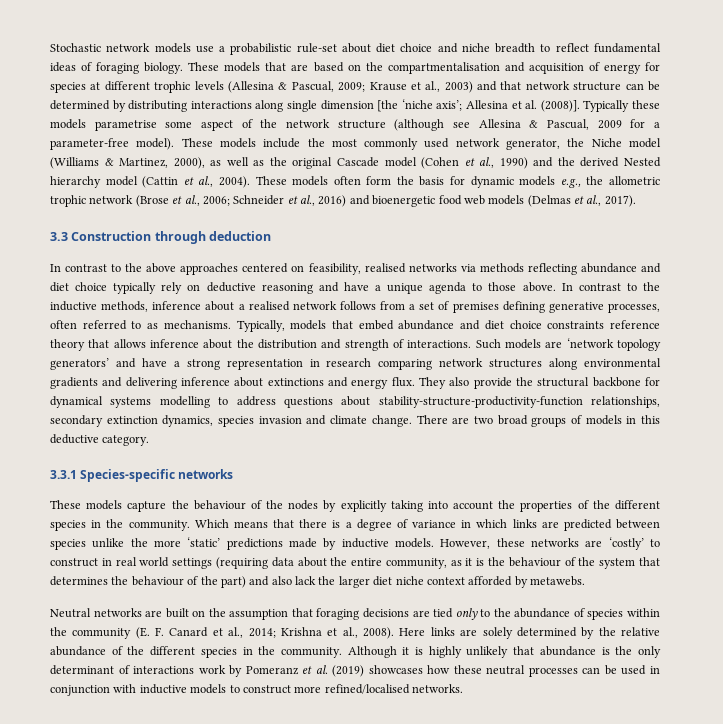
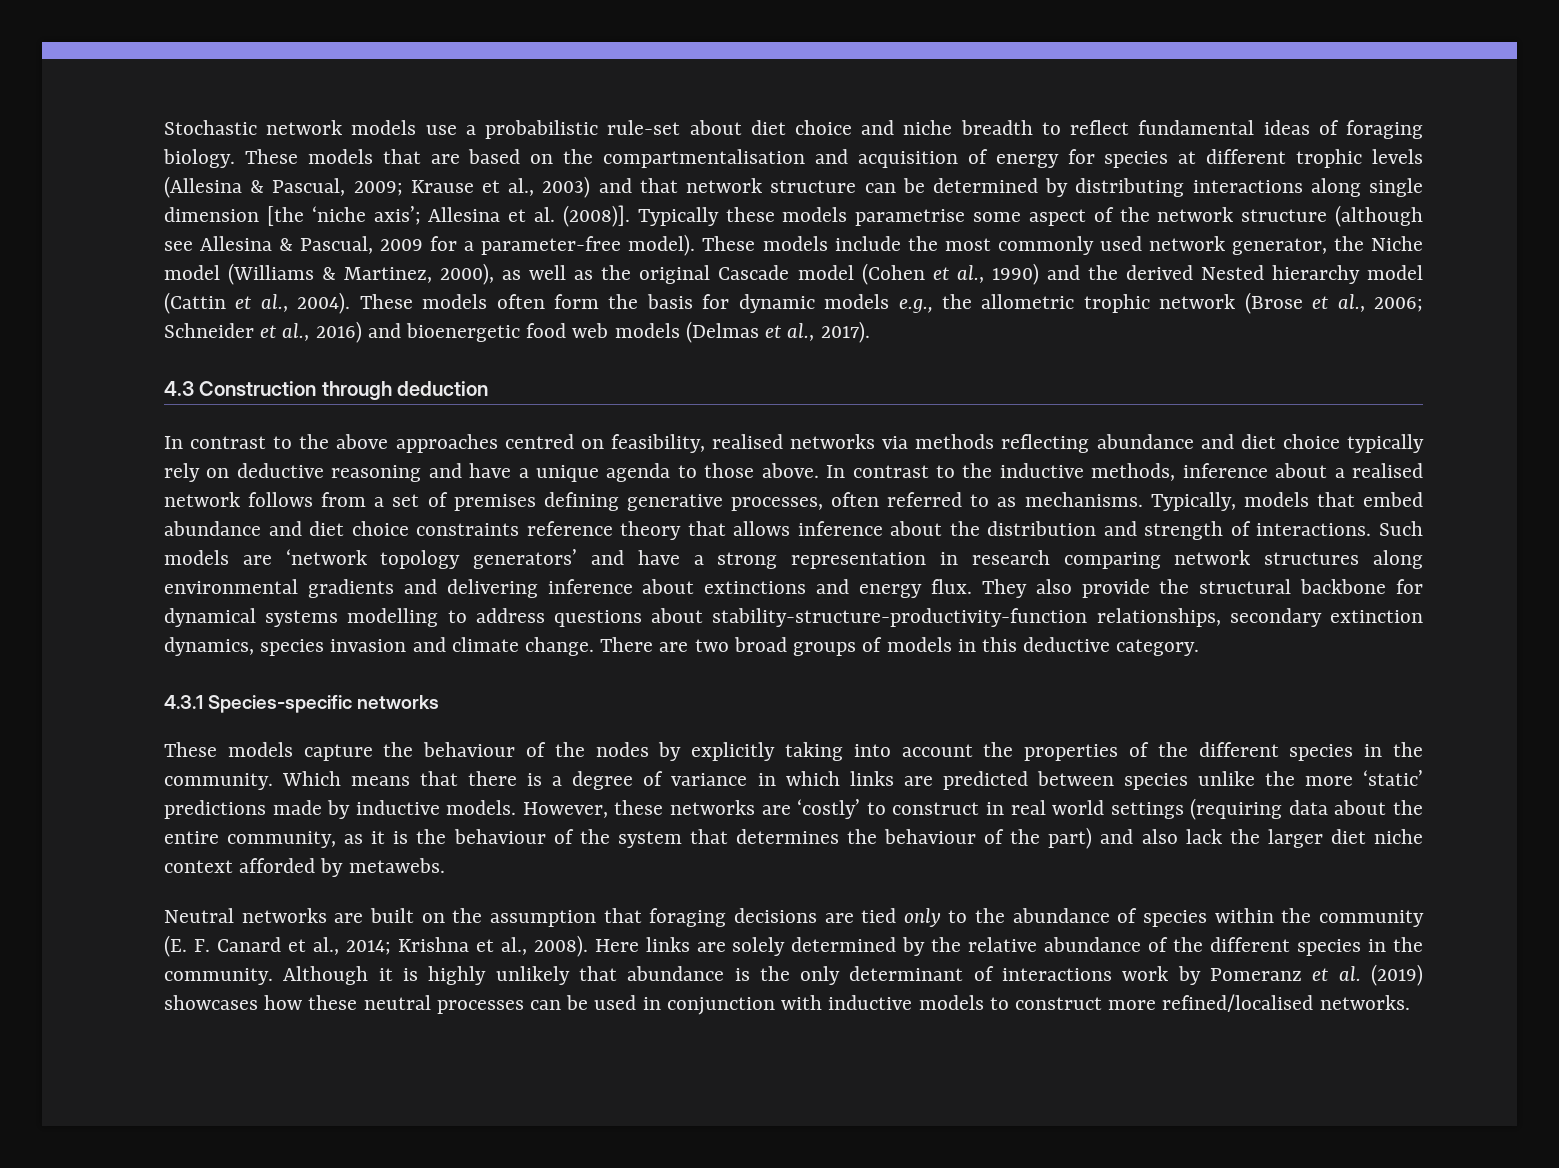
[50,232,68,241] 3.3 -> [164,381,194,396] 4.3
[242,263,289,273] centered -> [504,434,574,449] centred
[50,470,77,479] 3.3.1 -> [164,695,203,709] 4.3.1

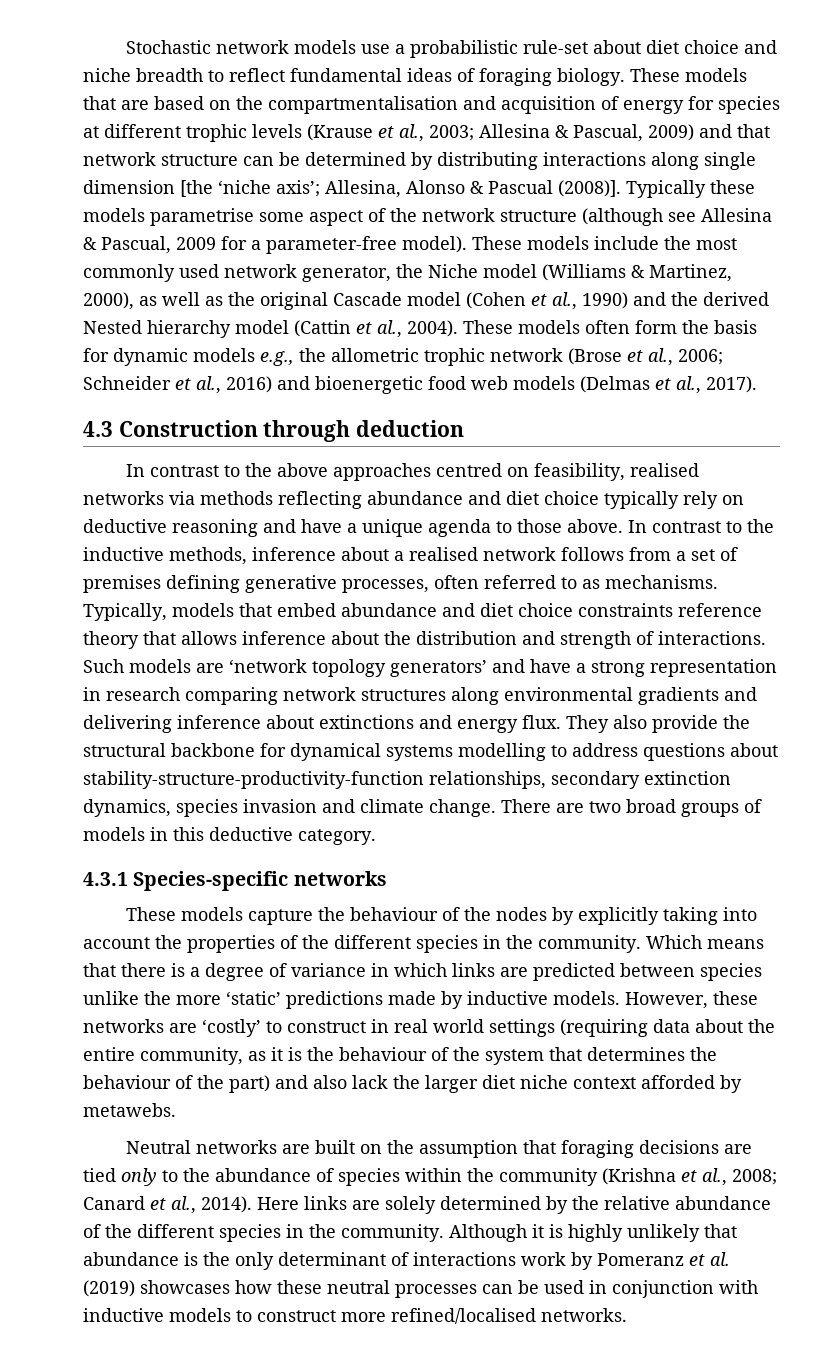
[164,176,591,198] (Allesina & Pascual, 2009; Krause et al., 2003) -> [307,124,694,142] (Krause et al., 2003; Allesina & Pascual, 2009)
[428,207,555,222] Allesina et al. -> [325,180,553,198] Allesina, Alonso & Pascual
[164,935,588,957] (E. F. Canard et al., 2014; Krishna et al., 2008). -> [602,1168,777,1186] [83,1196,252,1214] (Krishna et al., 2008; Canard et al., 2014).

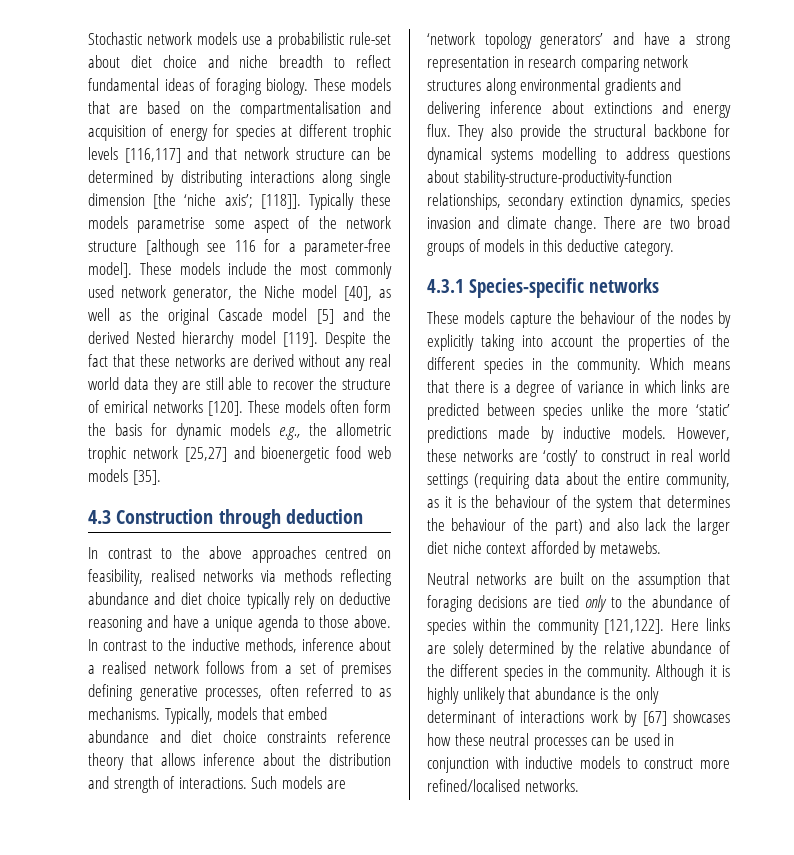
[307,124,694,142] (Krause et al., 2003; Allesina & Pascual, 2009) -> [124,148,181,163] [116,117]
[325,180,621,198] Allesina, Alonso & Pascual (2008)]. -> [260,194,301,209] [118]].
[582,208,772,226] [83,236,216,254] (although see Allesina & Pascual, 2009 -> [145,239,256,256] [although see 116
[402,236,467,253] model). -> [88,262,132,278] model].
[542,264,732,282] [83,292,134,310] (Williams & Martinez, 2000), -> [344,286,372,301] [40],
[466,292,628,310] (Cohen et al., 1990) -> [316,309,334,324] [5]
[294,320,458,338] (Cattin et al., 2004). -> [282,331,391,348] [88,354,391,371] [88,377,391,394] [88,400,243,416] [119]. Despite the fact that these networks are derived without any real world data they are still able to recover the structure of emirical networks [120].
[568,348,723,366] [83,376,272,394] (Brose et al., 2006; Schneider et al., 2016) -> [184,447,227,462] [25,27]
[580,376,757,394] (Delmas et al., 2017). -> [132,470,161,485] [35].
[602,1168,777,1186] [83,1196,252,1214] (Krishna et al., 2008; Canard et al., 2014). -> [604,619,665,634] [121,122].
[597,1252,730,1266] [83,1280,135,1297] Pomeranz et al. (2019) -> [642,711,667,726] [67]

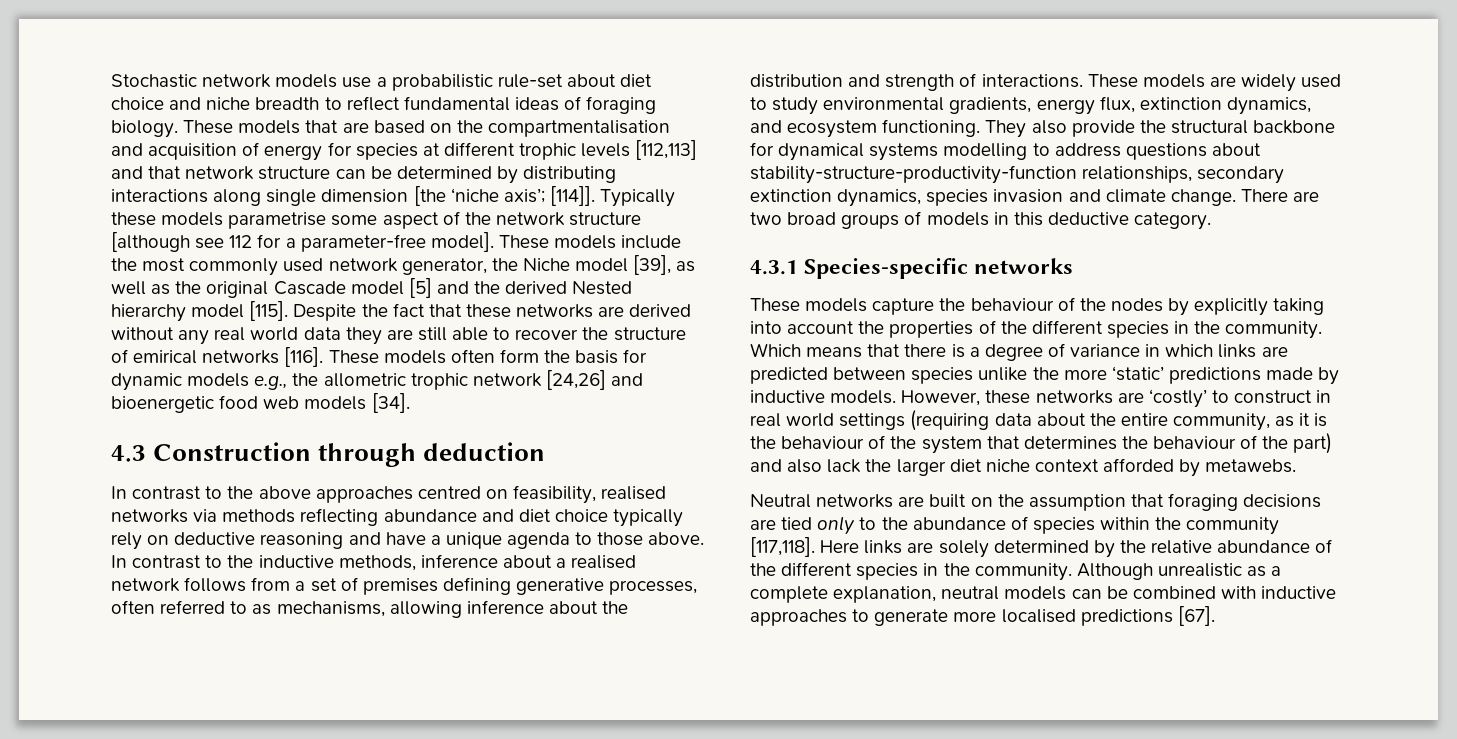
[124,148,181,163] [116,117] -> [635,140,698,160] [112,113]
[260,194,301,209] [118]]. -> [549,186,595,206] [114]].
[234,240,256,252] 116 -> [229,235,253,248] 112
[344,286,372,301] [40], -> [633,255,672,275] [39],
[282,332,318,347] [119]. -> [249,301,289,321] [115].
[208,401,243,416] [120]. -> [284,347,324,367] [116].
[184,447,227,462] [25,27] -> [545,370,606,390] [24,26]
[132,470,161,485] [35]. -> [371,393,410,413] [34].
[88,707,328,724] [88,730,391,743] [88,753,195,770] mechanisms. Typically, models that embed abundance and diet choice constraints reference theory that allows -> [276,601,462,618] mechanisms, allowing
[251,776,278,789] Such -> [1087,74,1138,88] These
[427,32,731,49] [427,55,689,72] [427,78,682,95] [427,101,731,118] [427,124,451,137] ‘network topology generators’ and have a strong representation in research comparing network structures along environmental gradients and delivering inference about extinctions and energy flux. -> [1241,74,1342,92] [750,96,1311,115] [750,119,981,138] widely used to study environmental gradients, energy flux, extinction dynamics, and ecosystem functioning.
[604,619,665,634] [121,122]. -> [750,537,815,557] [117,118].
[709,665,730,677] [427,687,659,704] [427,710,730,727] [427,733,675,750] [427,756,730,773] [427,779,579,792] it is highly unlikely that abundance is the only determinant of interactions work by [67] showcases how these neutral processes can be used in conjunction with inductive models to construct more refined/localised networks. -> [1157,563,1282,577] [750,586,1337,603] [750,606,1215,626] unrealistic as a complete explanation, neutral models can be combined with inductive approaches to generate more localised predictions [67].

